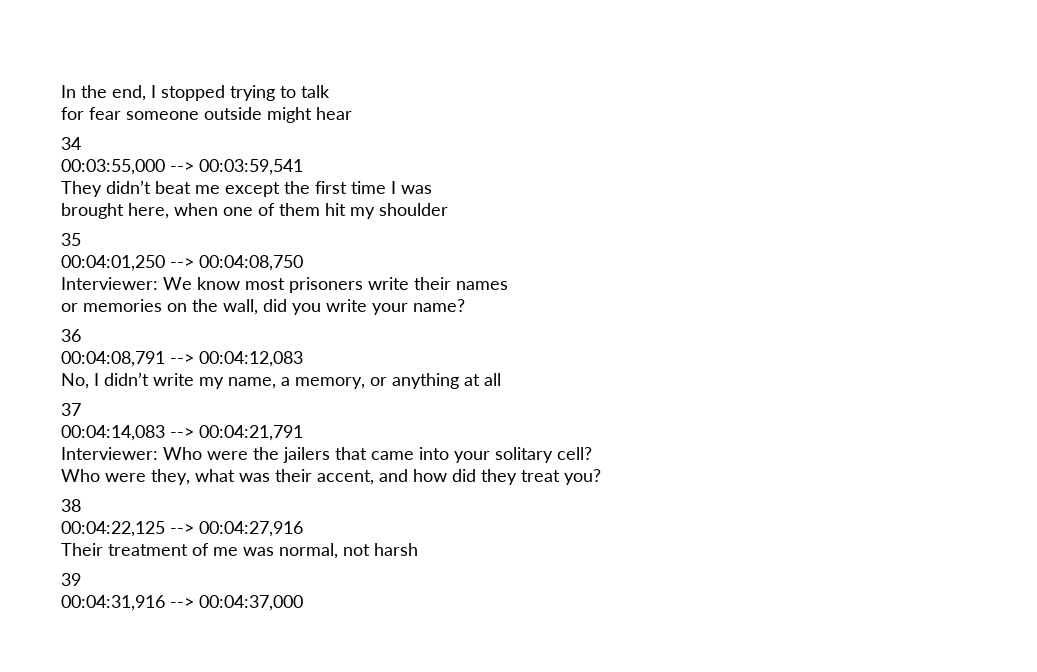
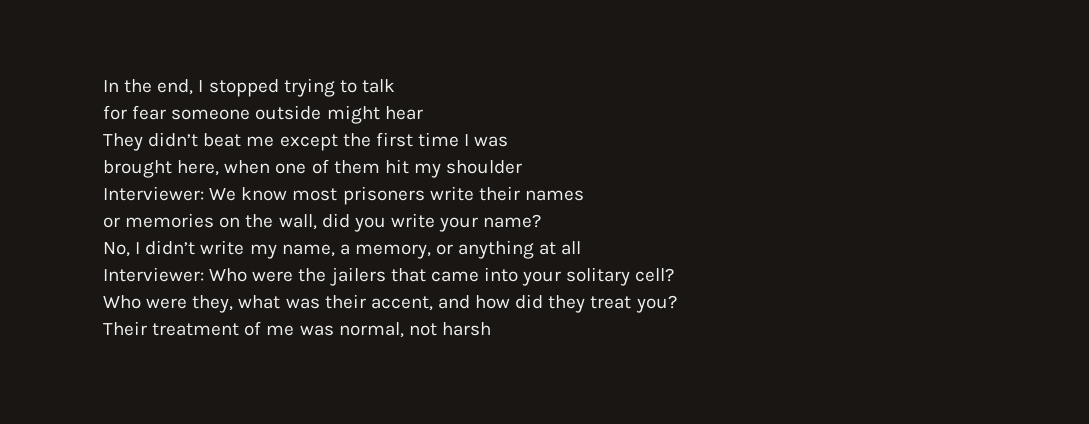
[61,137,81,150] [61,159,303,175] // 34 // 00:03:55,000 --> 00:03:59,541 -> (423, 113) none
[61,233,81,246] [61,255,303,271] // 35 // 00:04:01,250 --> 00:04:08,750 -> (523, 167) none
[61,329,81,342] [61,351,303,367] // 36 // 00:04:08,791 --> 00:04:12,083 -> (542, 221) none
[61,403,81,416] [61,425,303,441] // 37 // 00:04:14,083 --> 00:04:21,791 -> (582, 248) none
[61,499,81,512] [61,521,303,537] // 38 // 00:04:22,125 --> 00:04:27,916 -> (677, 304) none
[61,573,81,586] [61,595,303,611] // 39 // 00:04:31,916 --> 00:04:37,000 -> (491, 329) none

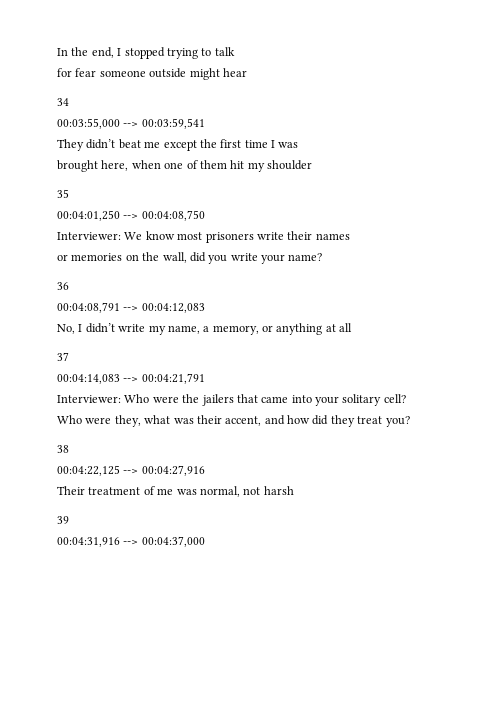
(423, 113) none -> [57,98,69,106] [57,118,205,129] // 34 // 00:03:55,000 --> 00:03:59,541
(523, 167) none -> [57,189,69,198] [57,210,205,221] // 35 // 00:04:01,250 --> 00:04:08,750
(542, 221) none -> [57,282,69,290] [57,302,205,313] // 36 // 00:04:08,791 --> 00:04:12,083
(582, 248) none -> [57,352,69,361] [57,373,205,384] // 37 // 00:04:14,083 --> 00:04:21,791
(677, 304) none -> [57,445,69,453] [57,465,205,476] // 38 // 00:04:22,125 --> 00:04:27,916
(491, 329) none -> [57,516,69,524] [57,536,205,547] // 39 // 00:04:31,916 --> 00:04:37,000

